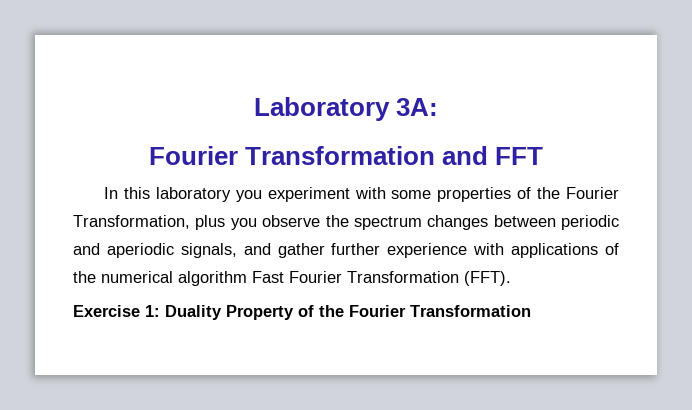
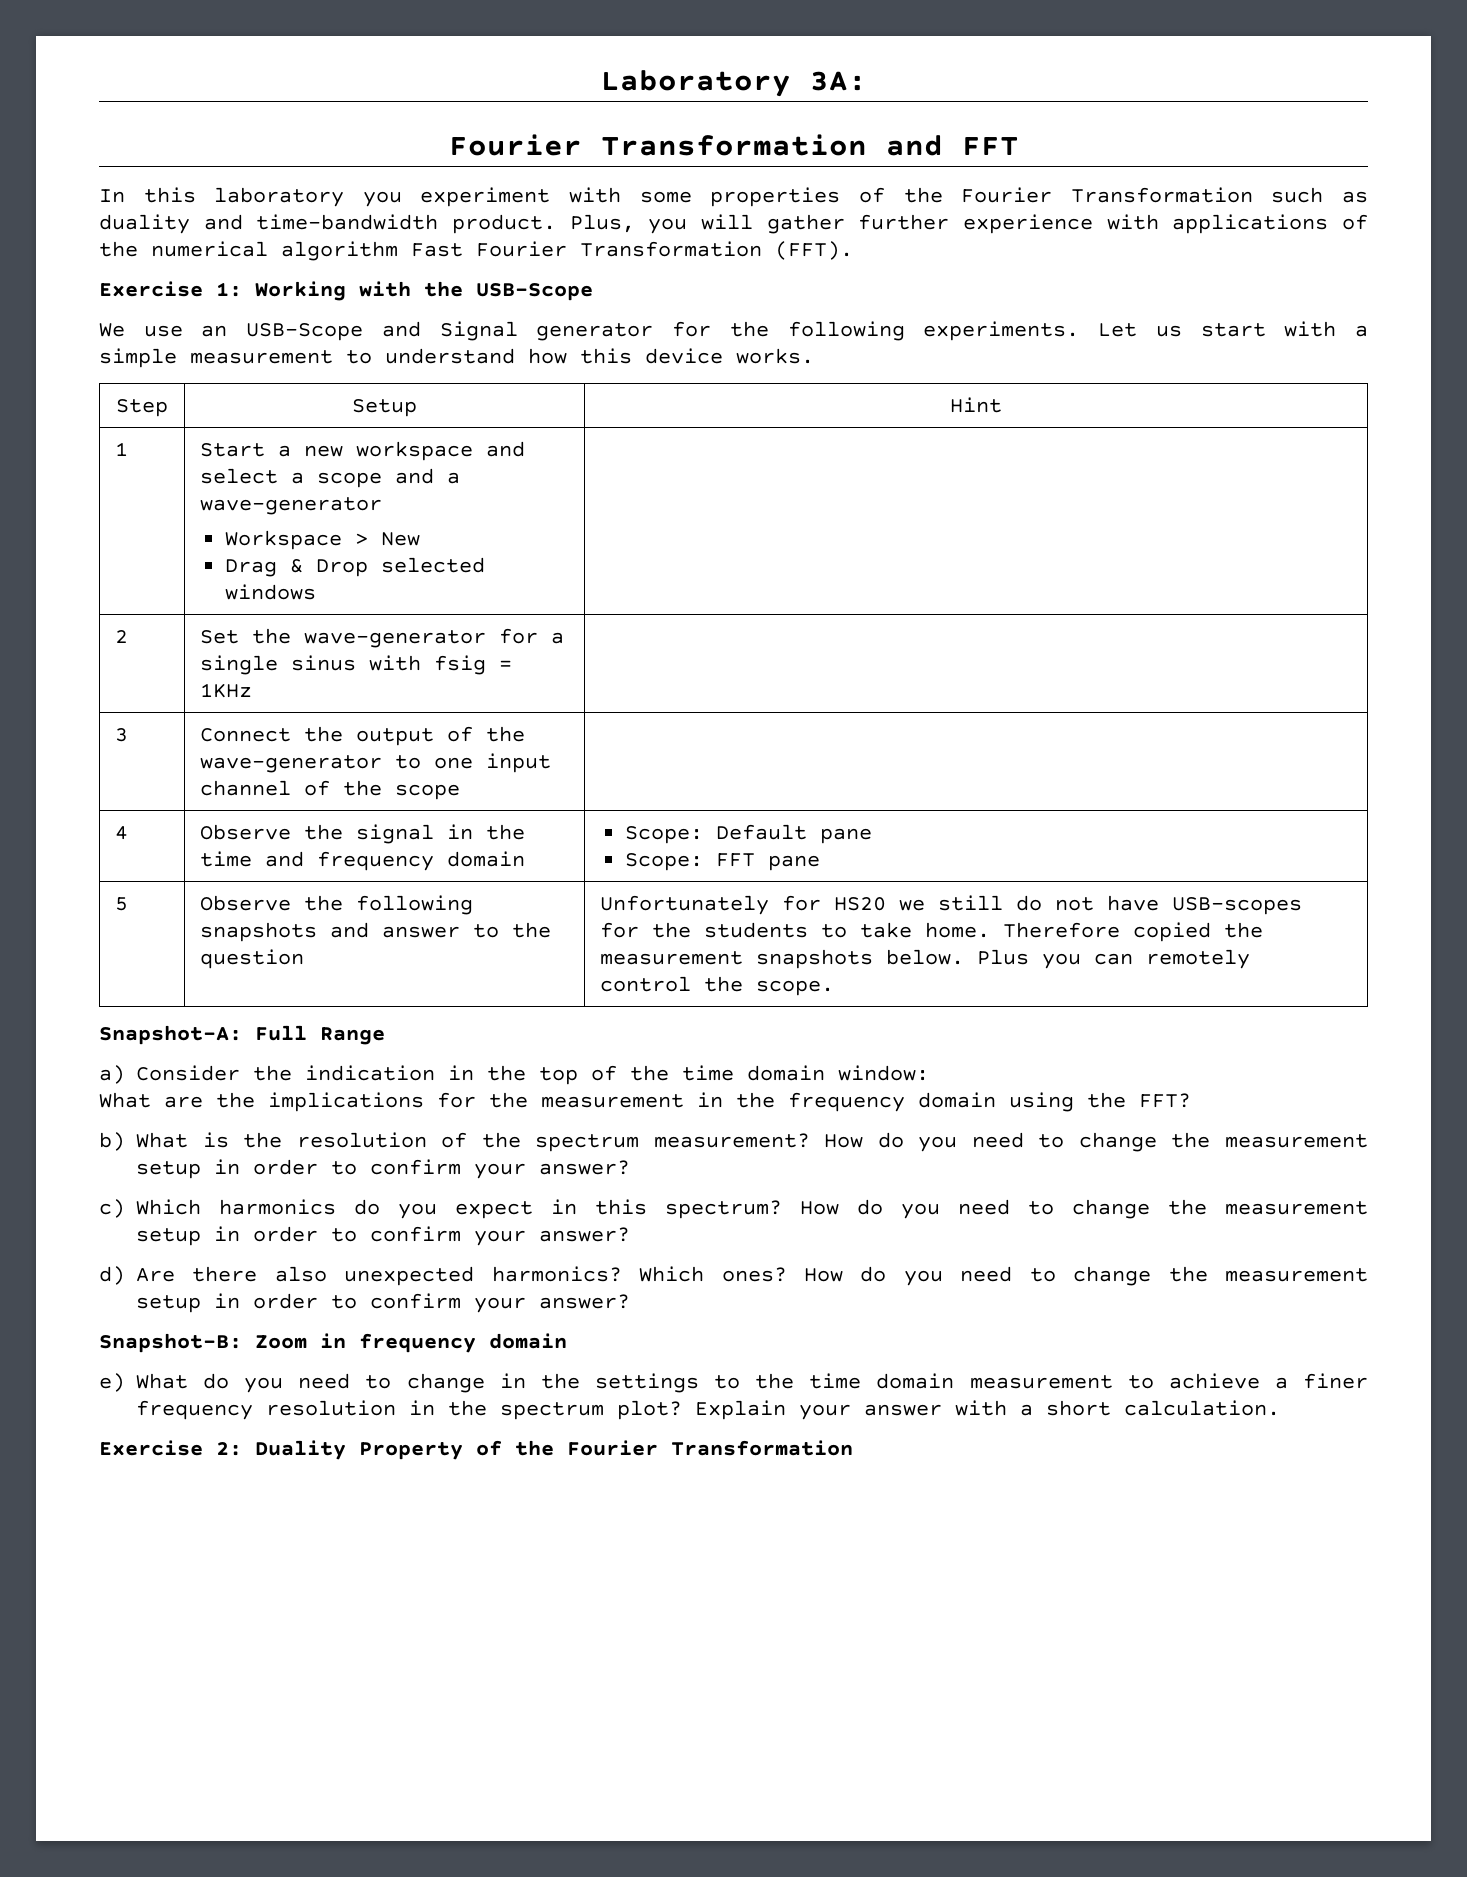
[73,215,619,230] [73,243,271,258] Transformation, plus you observe the spectrum changes between periodic and aperiodic signals, and -> [1070,187,1368,203] [99,214,753,234] Transformation such as duality and time-bandwidth product. Plus, you will
(160, 311) none -> [255,281,593,301] [99,321,1369,341] [99,348,814,368] [116,399,168,417] [352,399,417,417] [950,397,1002,413] [115,442,129,456] [200,441,526,461] [200,468,461,488] [200,497,383,515] [224,530,420,550] [224,557,485,577] [224,584,316,600] [115,630,129,643] [200,628,565,648] [200,655,513,675] [200,683,253,698] [115,728,129,742] [200,726,526,746] [200,753,552,773] [200,780,461,800] [115,826,129,840] [200,824,526,844] [200,851,526,871] [624,824,872,844] [624,853,820,871] [115,897,129,911] [200,895,474,915] [200,922,552,942] [200,949,305,969] [600,895,1303,915] [600,922,1264,942] [600,949,1251,969] [600,976,835,996] [99,1025,385,1045] [99,1065,929,1085] [99,1092,1191,1112] [99,1132,1368,1152] [136,1159,630,1179] [99,1199,1368,1219] [136,1226,630,1246] [99,1266,1368,1286] [136,1293,630,1313] [99,1333,567,1353] [99,1373,1368,1393] [136,1400,1280,1420] [99,1440,242,1456] Working with the USB-Scope // We use an USB-Scope and Signal generator for the following experiments. Let us start with a simple measurement to understand how this device works. // Step | Setup | Hint // 1 | Start a new workspace and select a scope and a wave-generator // Workspace > New // Drag & Drop selected windows | // 2 | Set the wave-generator for a single sinus with fsig = 1KHz | // 3 | Connect the output of the wave-generator to one input channel of the scope | // 4 | Observe the signal in the time and frequency domain | Scope: Default pane // Scope: FFT pane // 5 | Observe the following snapshots and answer to the question | Unfortunately for HS20 we still do not have USB-scopes for the students to take home. Therefore copied the measurement snapshots below. Plus you can remotely control the scope. // Snapshot-A: Full Range // a) Consider the indication in the top of the time domain window: // What are the implications for the measurement in the frequency domain using the FFT? // b) What is the resolution of the spectrum measurement? How do you need to change the measurement setup in order to confirm your answer? // c) Which harmonics do you expect in this spectrum? How do you need to change the measurement setup in order to confirm your answer? // d) Are there also unexpected harmonics? Which ones? How do you need to change the measurement setup in order to confirm your answer? // Snapshot-B: Zoom in frequency domain // e) What do you need to change in the settings to the time domain measurement to achieve a finer frequency resolution in the spectrum plot? Explain your answer with a short calculation. // Exercise 2:

